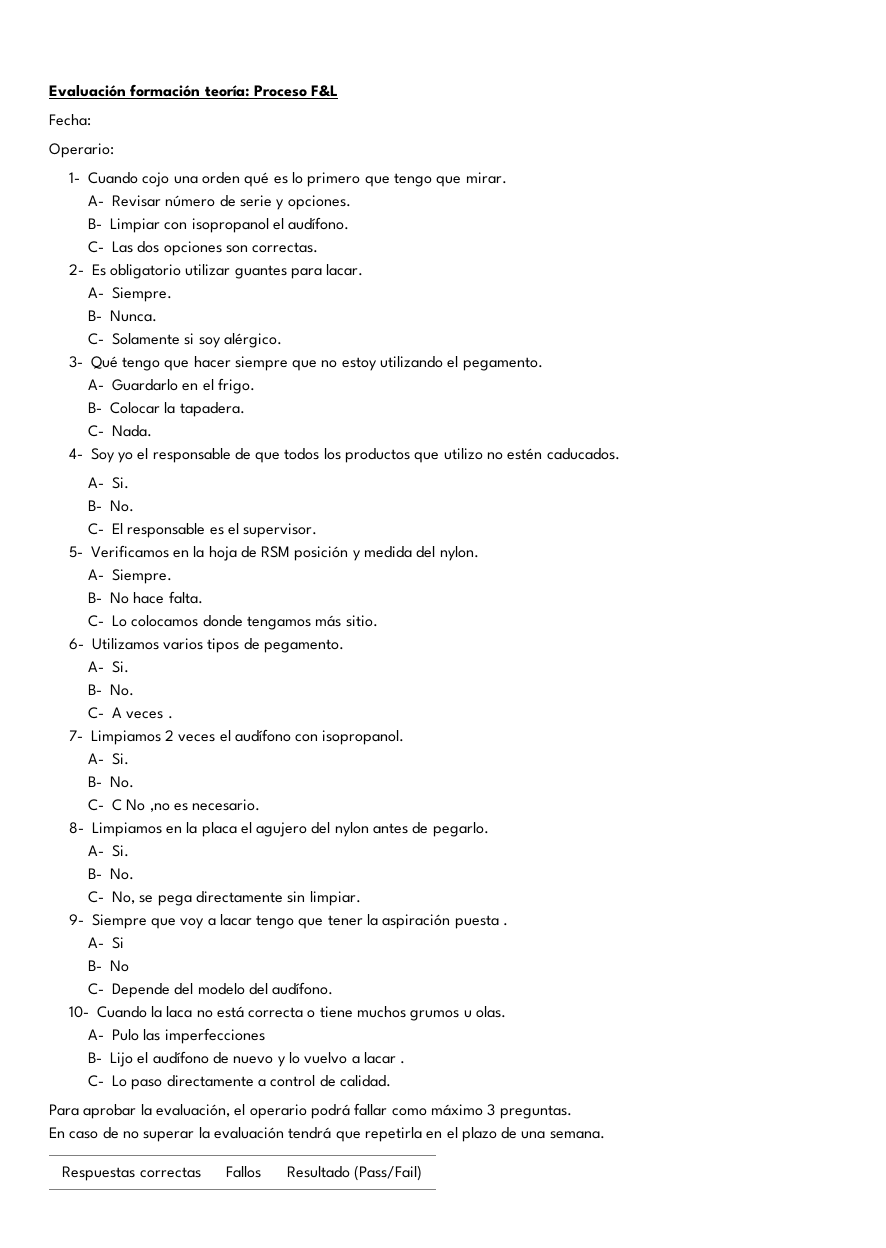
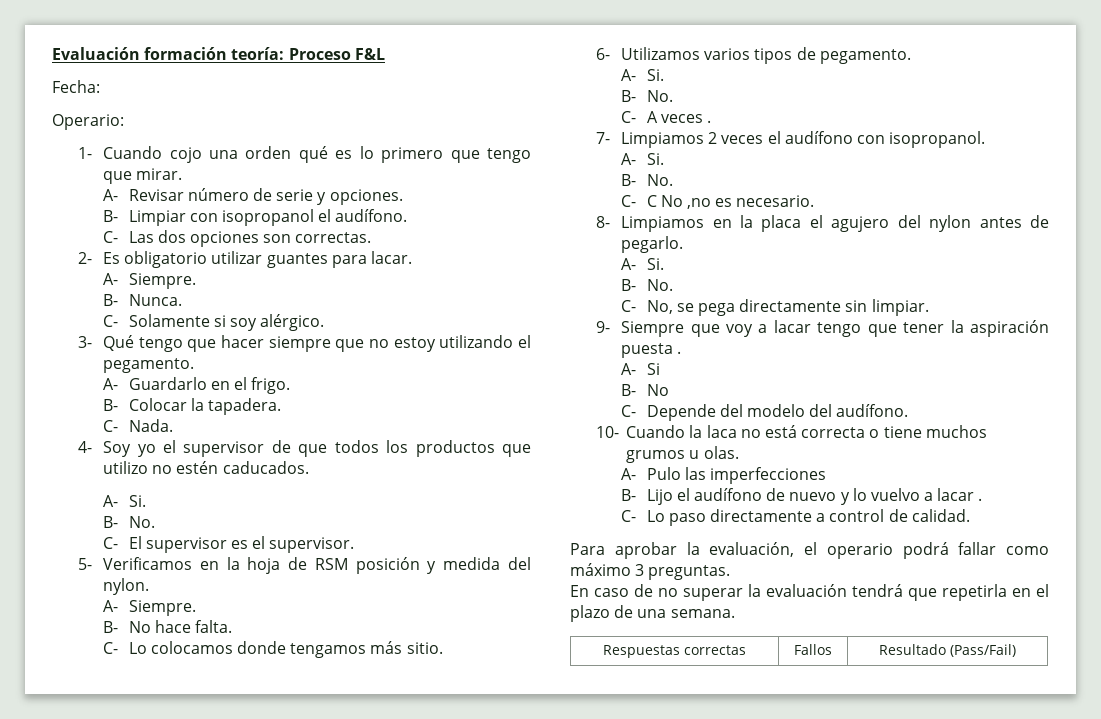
[152,448,231,463] responsable -> [183,441,265,457] supervisor
[127,523,206,538] responsable -> [145,537,227,553] supervisor

